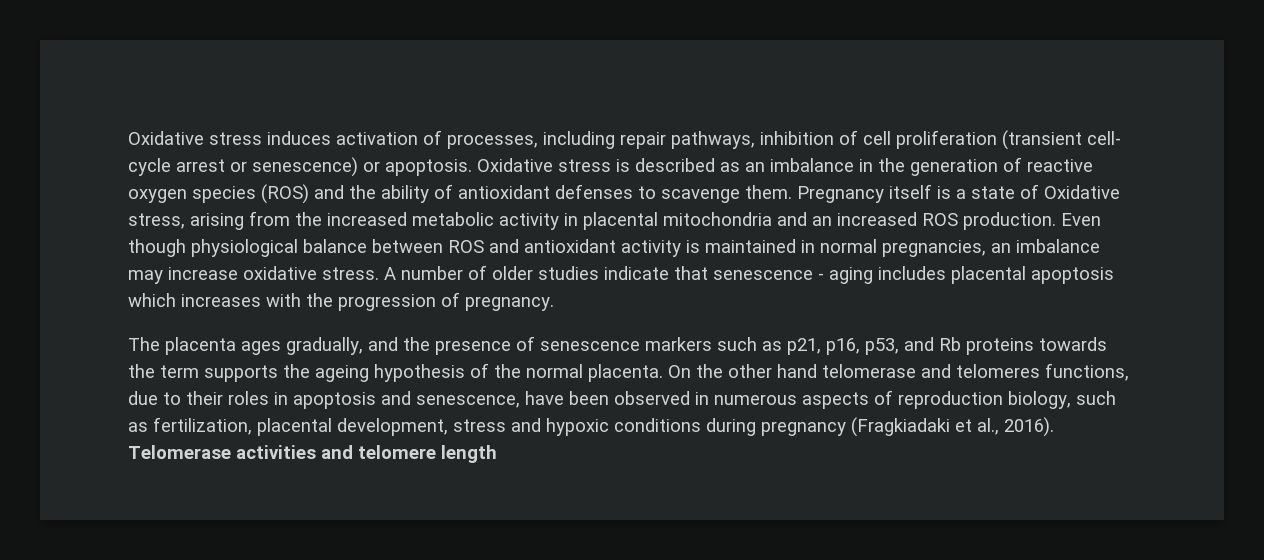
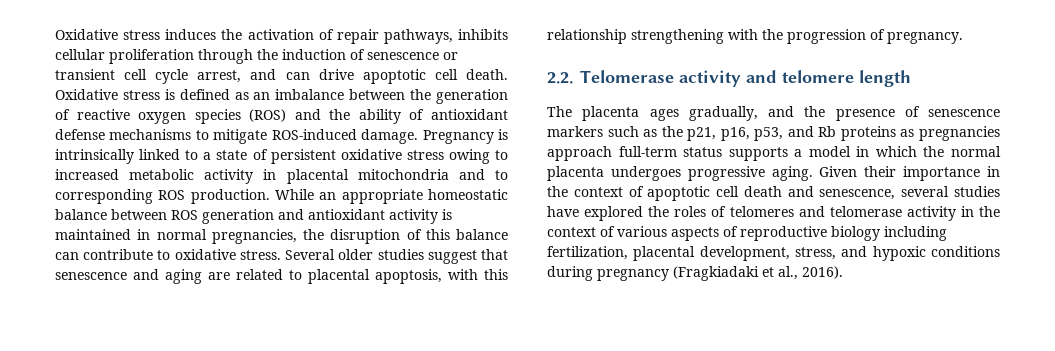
(331, 138) none -> [221,29,243,40] the
[447,130,1121,150] [128,157,472,177] processes, including repair pathways, inhibition of cell proliferation (transient cell- cycle arrest or senescence) or apoptosis. -> [336,29,508,44] [55,49,458,64] [55,69,508,84] repair pathways, inhibits cellular proliferation through the induction of senescence or transient cell cycle arrest, and can drive apoptotic cell death.
[635,158,715,172] described -> [179,89,230,100] defined
[859,159,873,172] in -> [349,89,406,100] between
[555,184,1120,203] [128,211,322,230] defenses to scavenge them. Pregnancy itself is a state of Oxidative stress, arising from the -> [55,129,508,144] [55,149,509,164] defense mechanisms to mitigate ROS-induced damage. Pregnancy is intrinsically linked to a state of persistent oxidative stress owing to
[812,212,1101,230] [128,239,298,257] an increased ROS production. Even though physiological -> [495,170,509,180] [55,189,508,204] to corresponding ROS production. While an appropriate homeostatic
(484, 246) none -> [202,209,274,224] generation
[991,239,1100,253] [128,265,487,284] an imbalance may increase oxidative stress. A number of -> [303,229,508,244] [55,249,336,260] the disruption of this balance can contribute to oxidative stress. Several
[604,266,669,280] indicate -> [427,250,477,264] suggest
[818,266,1114,284] [128,293,261,307] - aging includes placental apoptosis which increases -> [133,269,508,284] [547,29,724,44] and aging are related to placental apoptosis, with this relationship strengthening
(554, 303) none -> [547,70,911,87] // 2.2. Telomerase activity and telomere length
(782, 346) none -> [661,126,683,137] the
[1039,337,1107,351] [128,363,1129,382] [128,390,1116,409] [128,422,148,432] towards the term supports the ageing hypothesis of the normal placenta. On the other hand telomerase and telomeres functions, due to their roles in apoptosis and senescence, have been observed in numerous aspects of reproduction biology, such as -> [900,126,1000,141] [547,146,1001,161] [547,166,1000,181] [547,186,1000,201] [547,206,1000,221] [547,226,947,241] as pregnancies approach full-term status supports a model in which the normal placenta undergoes progressive aging. Given their importance in the context of apoptotic cell death and senescence, several studies have explored the roles of telomeres and telomerase activity in the context of various aspects of reproductive biology including
[453,419,506,432] stress -> [795,247,836,260] stress,
[128,445,497,463] Telomerase activities and telomere length -> (843, 272) none

